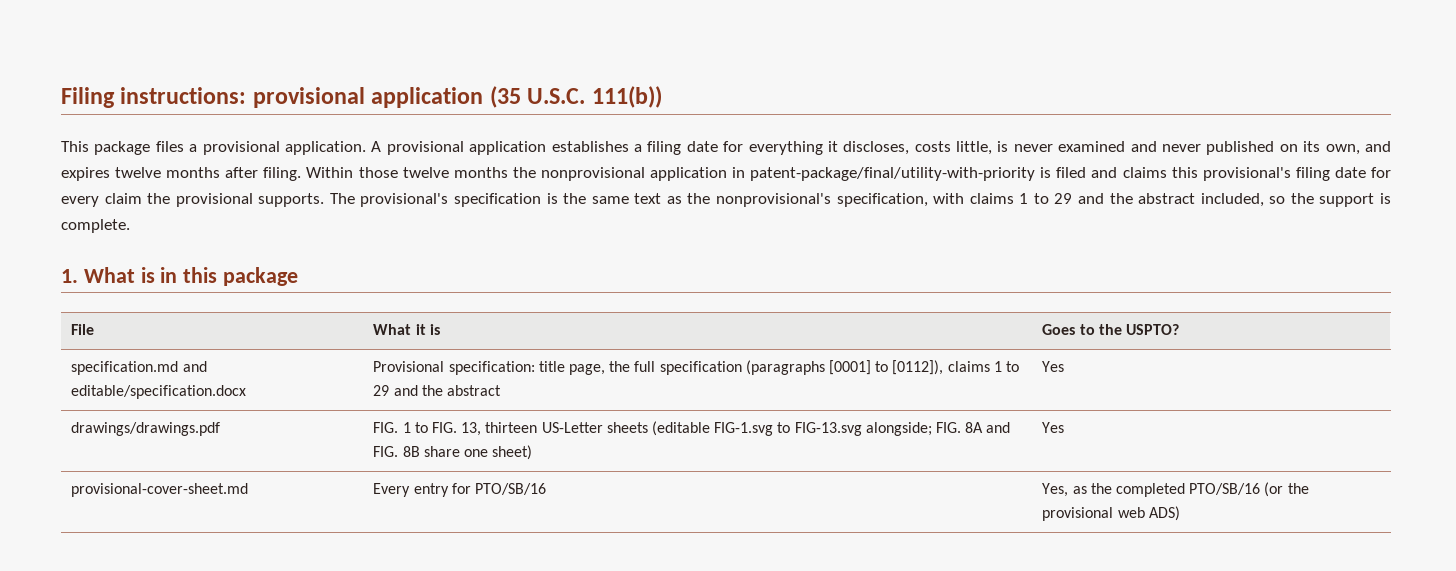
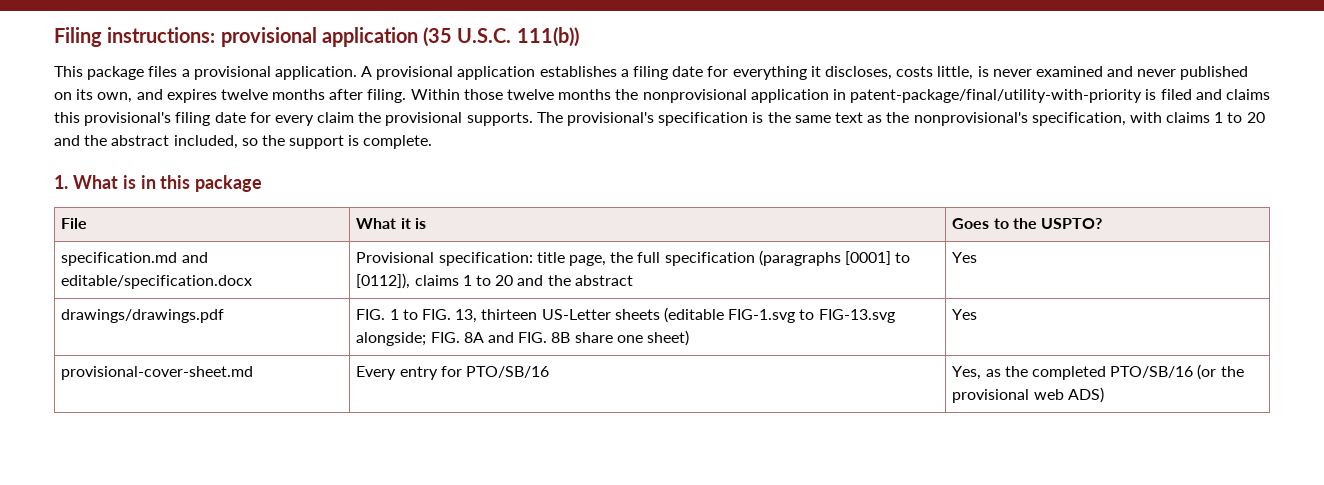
[1054,193,1073,204] 29 -> [1246,112,1265,123] 20
[373,385,390,396] 29 -> [495,275,514,286] 20

